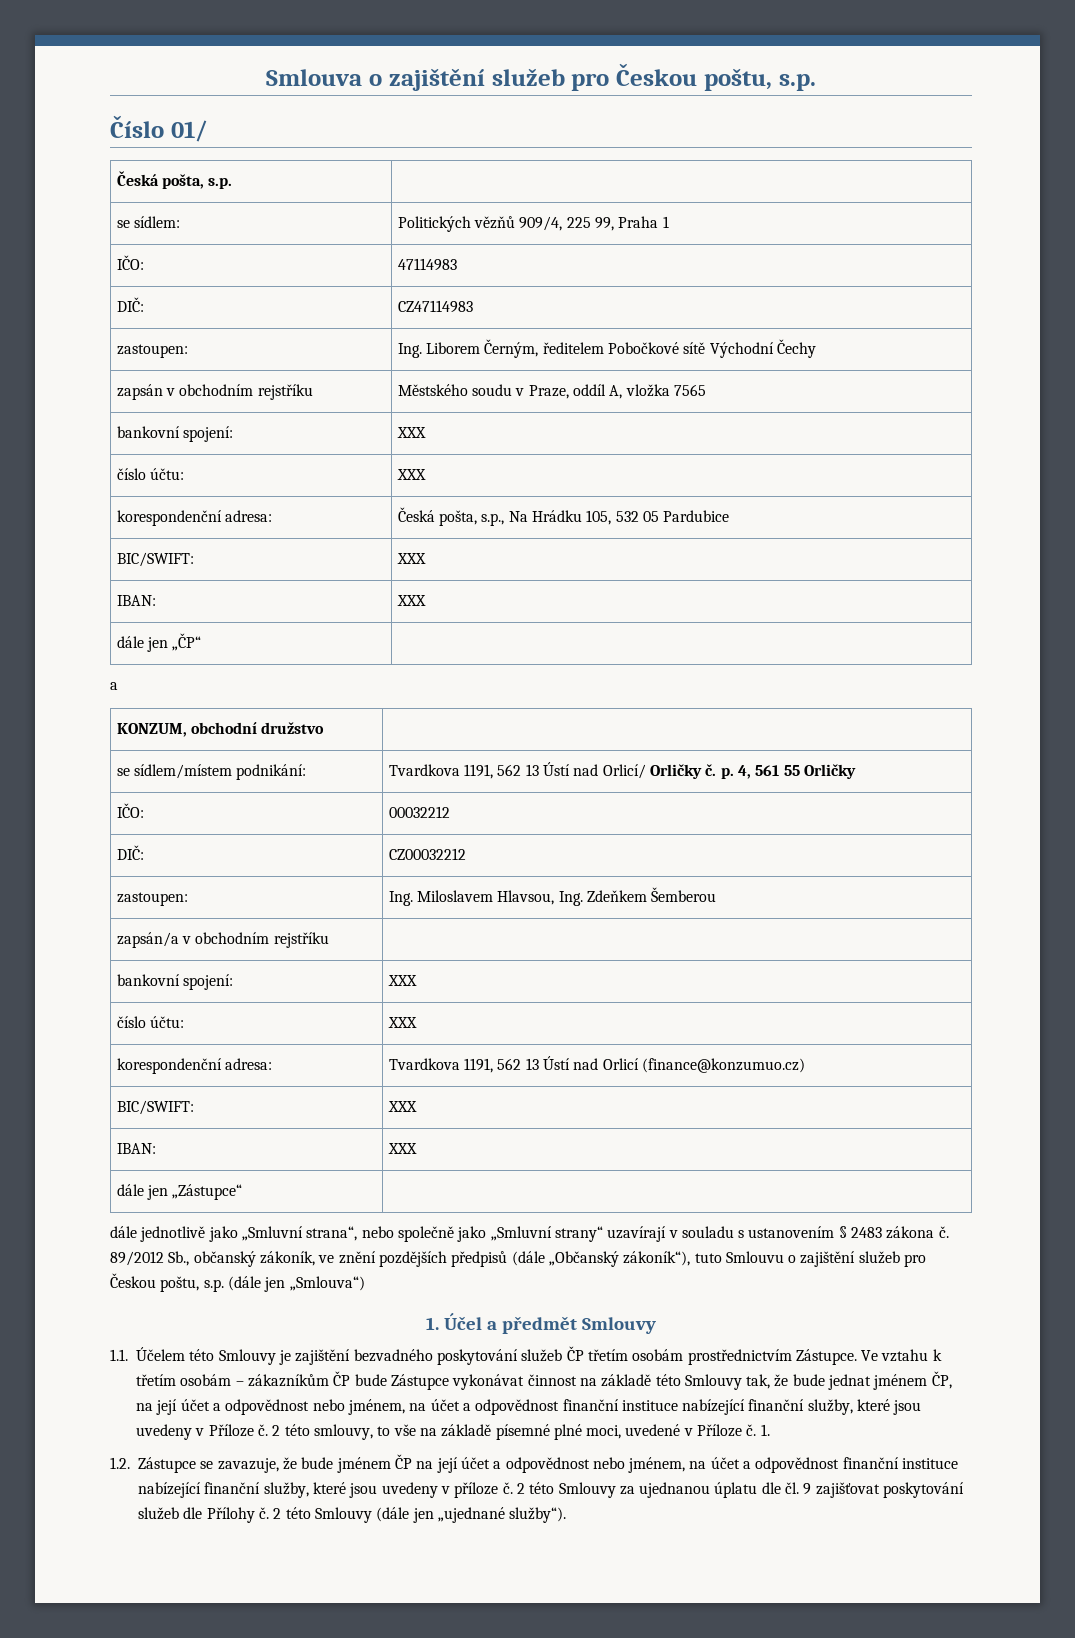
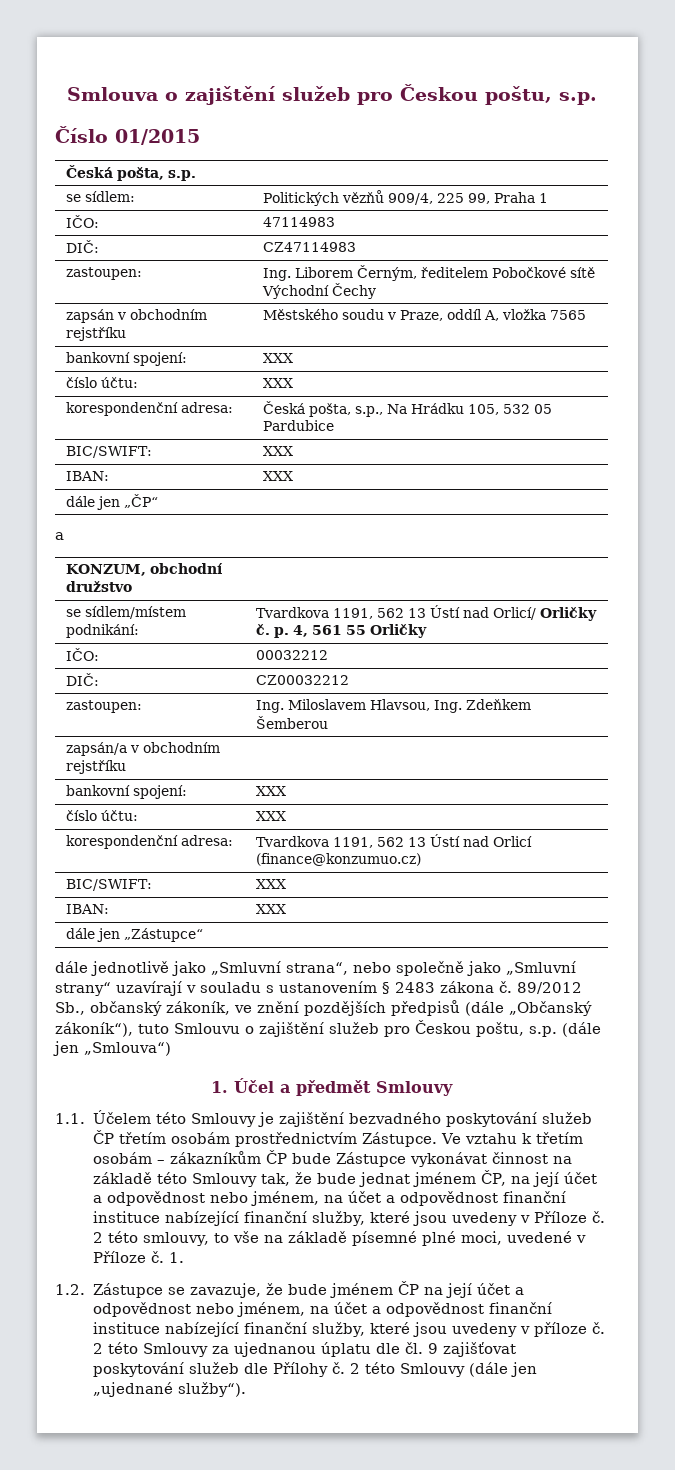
[170,120,208,142] 01/ -> [115,129,200,145] 01/2015

